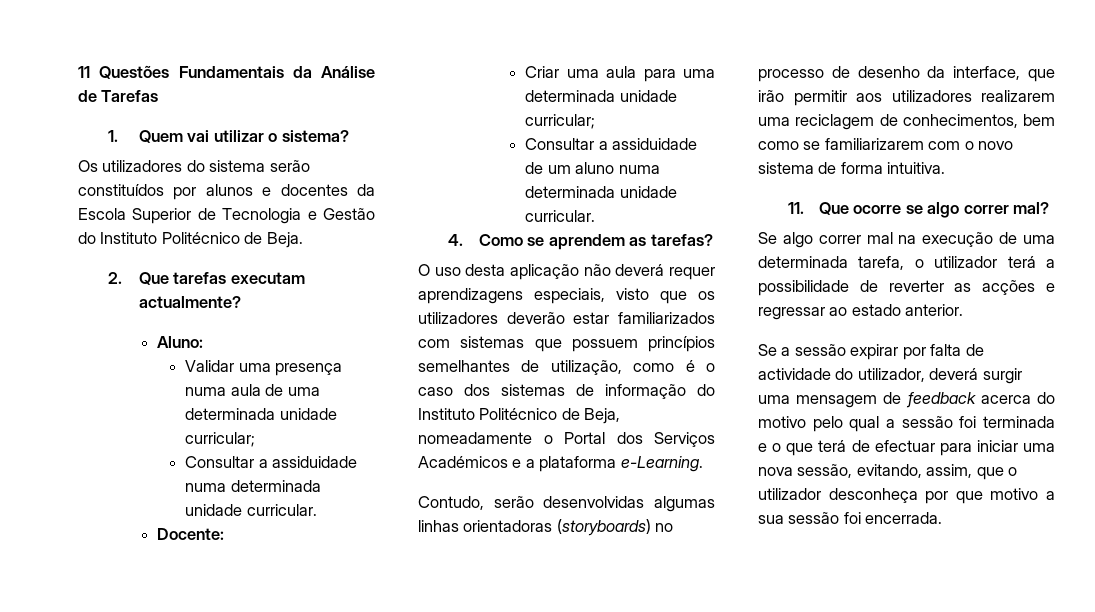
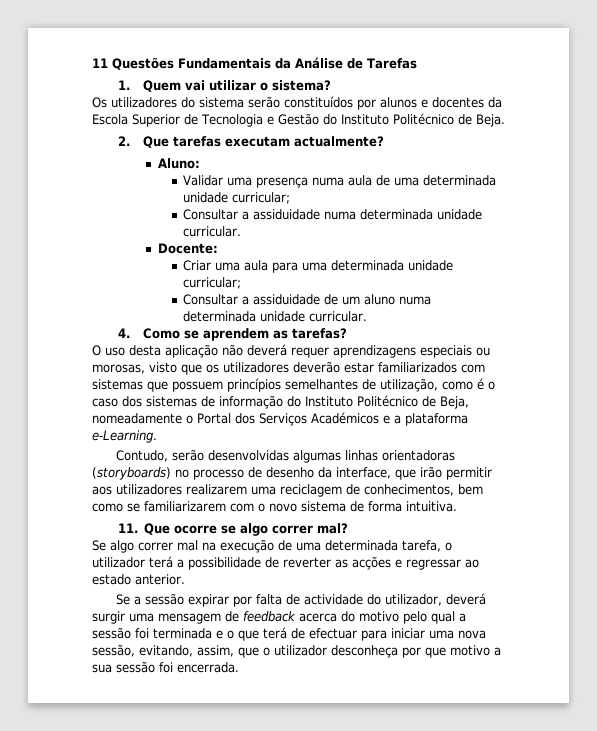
[534,288,605,304] especiais, -> [420,345,490,358] [92,364,145,374] especiais ou morosas,

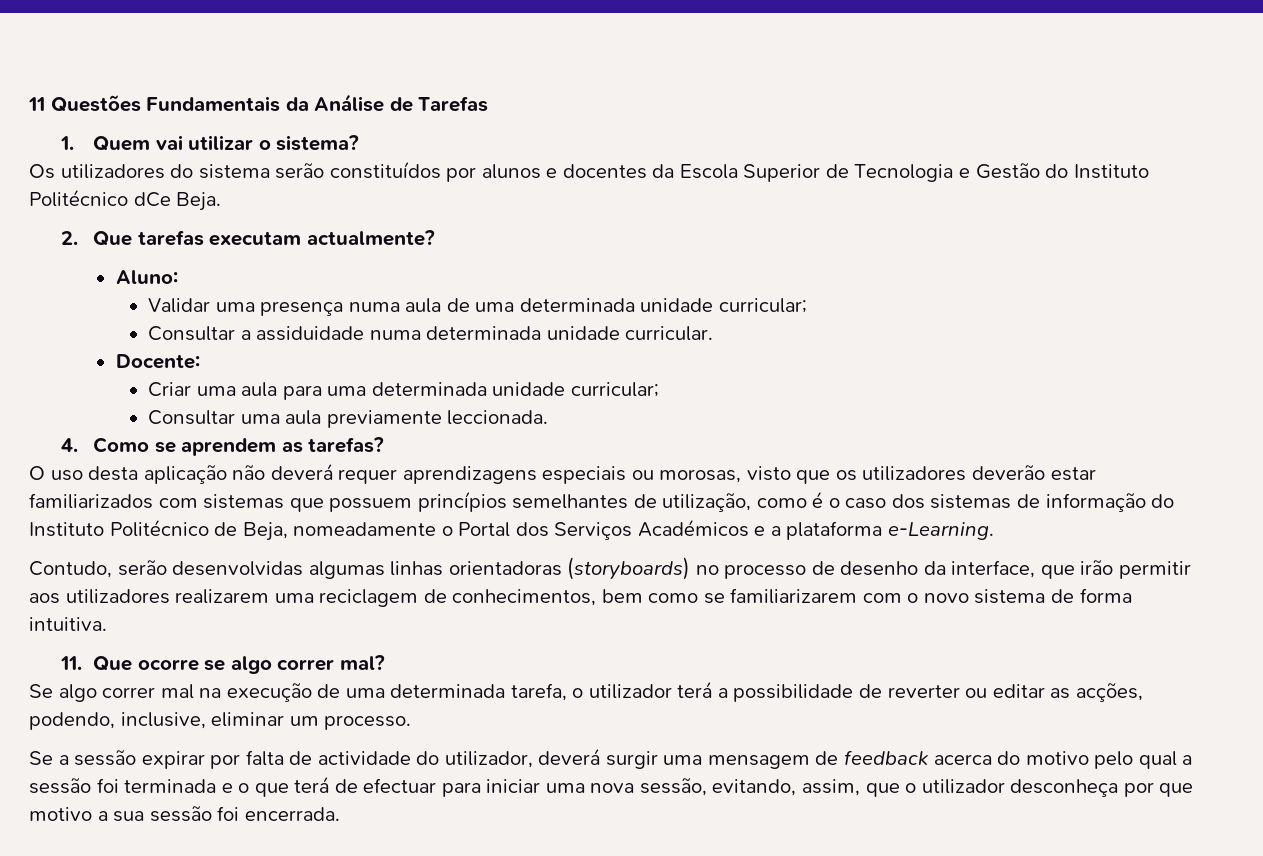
[457,114,472,125] de -> [133,192,171,207] dCe
[242,294,432,305] [183,311,368,322] a assiduidade de um aluno numa determinada unidade curricular. -> [240,410,549,428] uma aula previamente leccionada.
[335,556,479,570] [92,574,185,585] as acções e regressar ao estado anterior. -> [965,683,1143,702] [29,712,412,730] ou editar as acções, podendo, inclusive, eliminar um processo.

